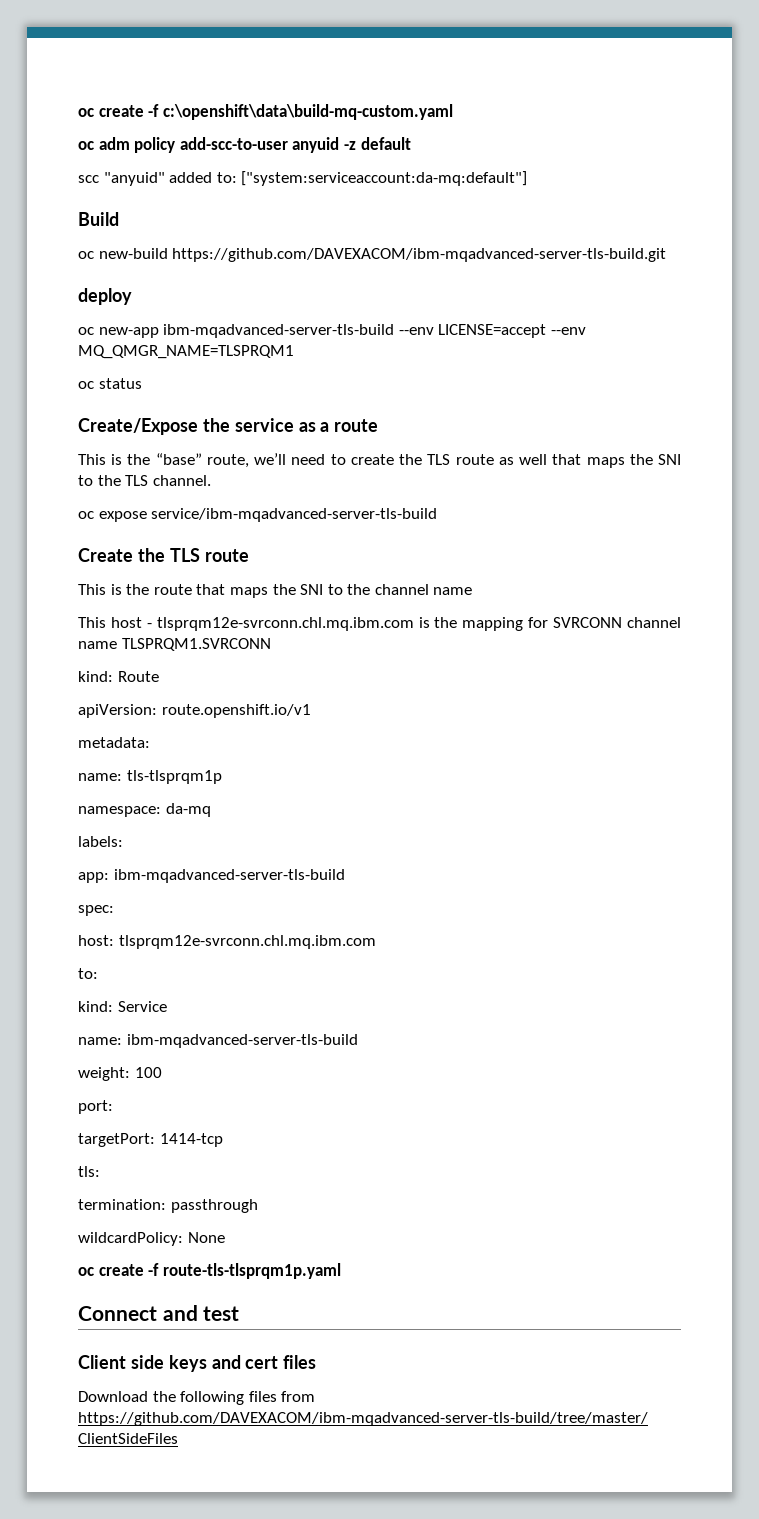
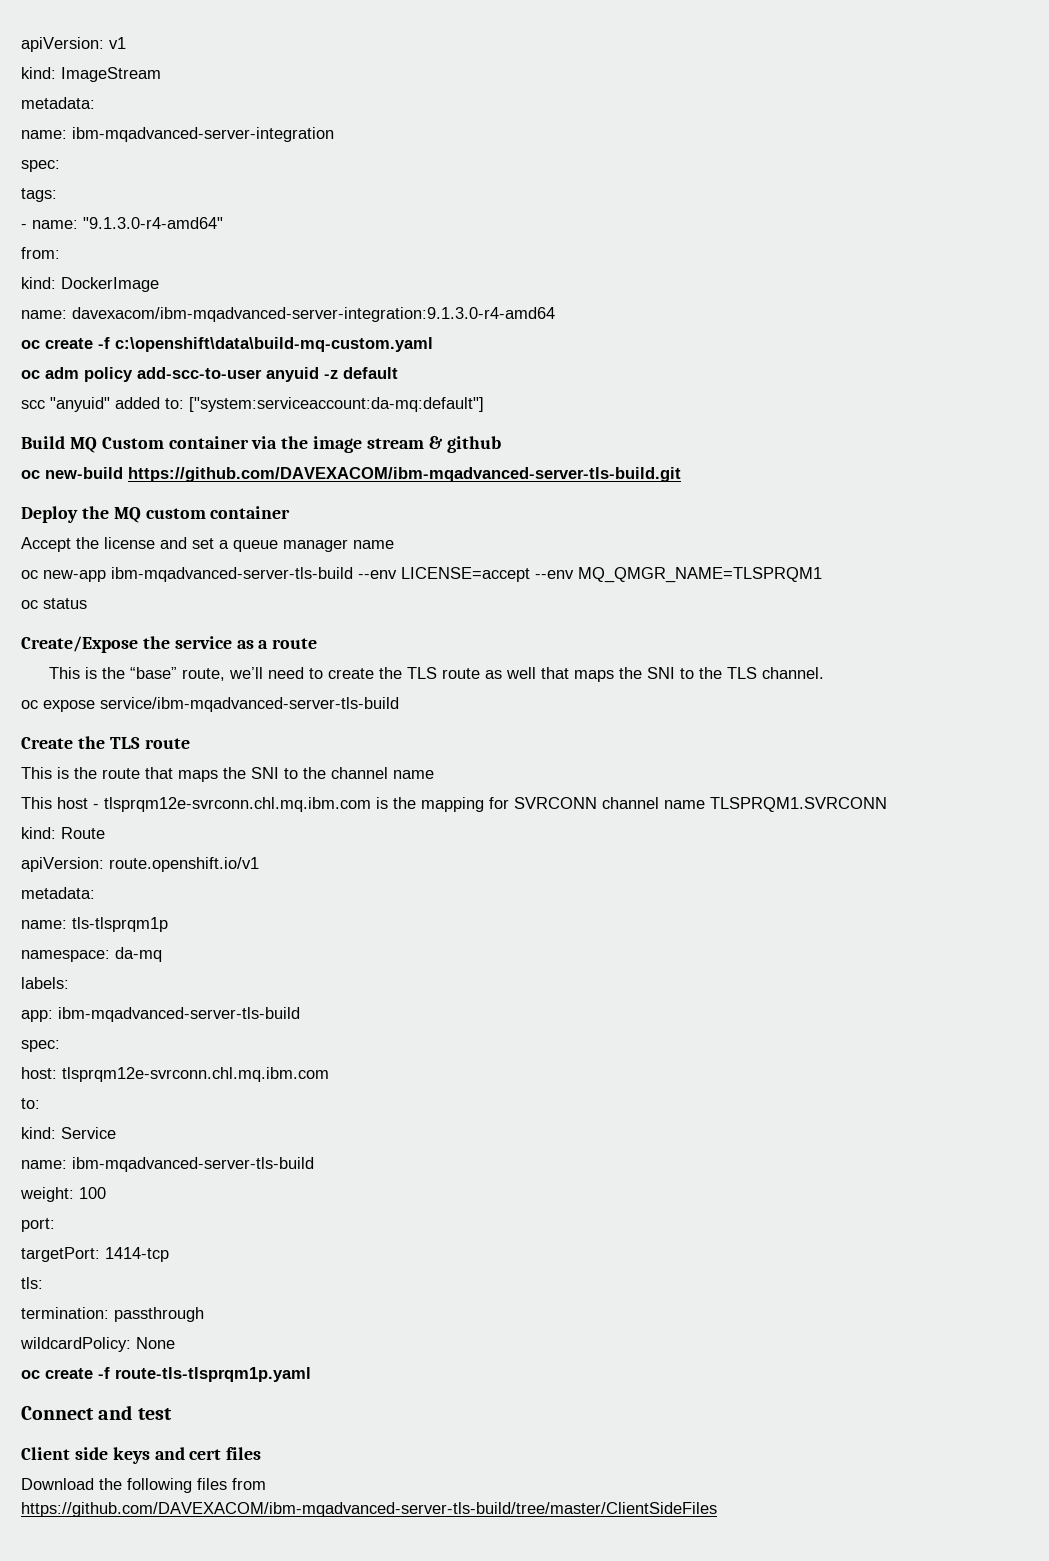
(78, 112) none -> [21,37,126,52] [21,67,161,82] [21,97,95,109] [21,127,334,142] [21,160,60,172] [21,188,57,202] [21,217,223,229] [21,247,60,259] [21,277,159,292] [21,307,555,322] apiVersion: v1 // kind: ImageStream // metadata: // name: ibm-mqadvanced-server-integration // spec: // tags: // - name: "9.1.3.0-r4-amd64" // from: // kind: DockerImage // name: davexacom/ibm-mqadvanced-server-integration:9.1.3.0-r4-amd64 //
[78,248,667,262] [78,288,132,305] // oc new-build https://github.com/DAVEXACOM/ibm-mqadvanced-server-tls-build.git // deploy -> [69,436,501,453] [21,467,681,482] [21,506,291,523] [21,537,394,552] MQ Custom container via the image stream & github // oc new-build https://github.com/DAVEXACOM/ibm-mqadvanced-server-tls-build.git // Deploy the MQ custom container // Accept the license and set a queue manager name

